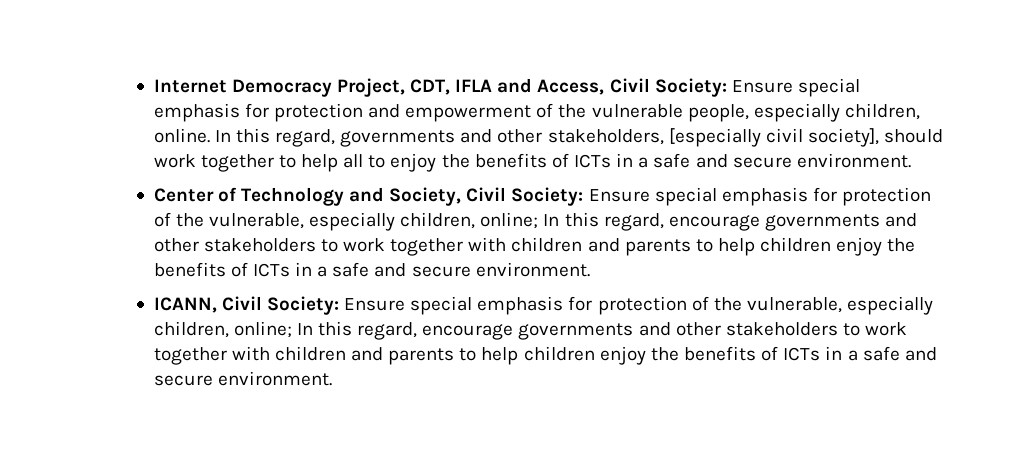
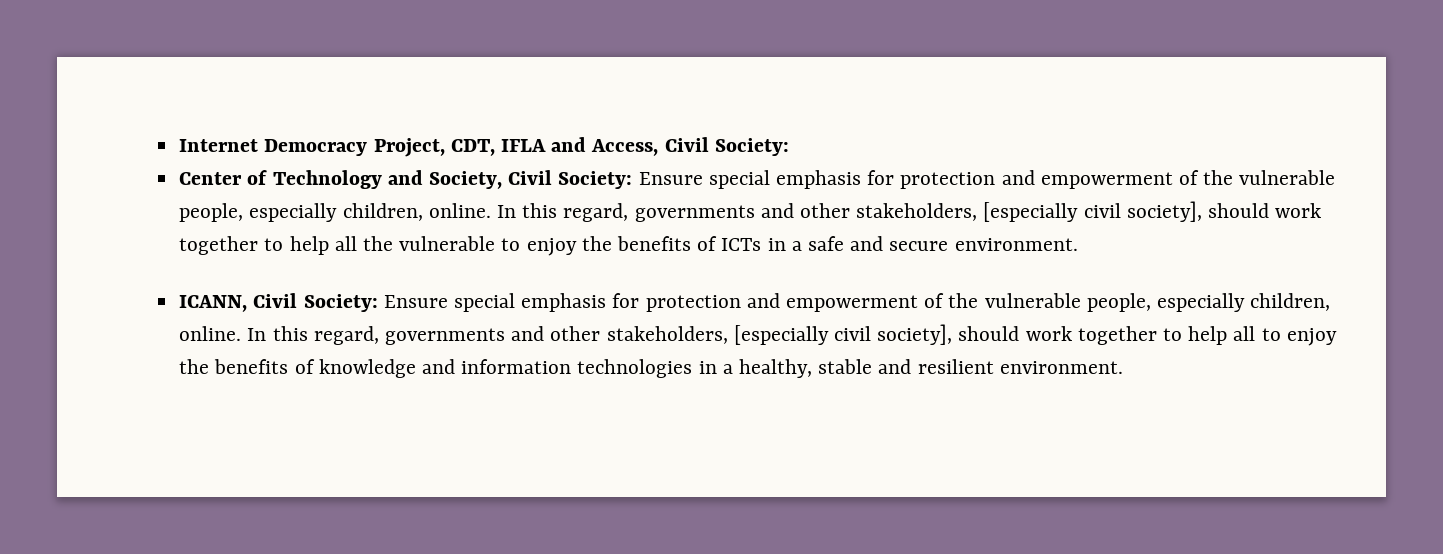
(727, 87) none -> [179,170,1336,189] [179,201,1322,222] [179,236,1078,256] [179,293,378,312] // Center of Technology and Society, Civil Society: Ensure special emphasis for protection and empowerment of the vulnerable people, especially children, online. In this regard, governments and other stakeholders, [especially civil society], should work together to help all the vulnerable to enjoy the benefits of ICTs in a safe and secure environment. // ICANN, Civil Society:
[574,153,911,168] [153,187,932,206] [153,212,918,231] [153,237,916,256] [153,262,590,277] [153,296,934,315] [153,321,908,340] [153,346,937,365] [153,375,213,386] ICTs in a safe and secure environment. // Center of Technology and Society, Civil Society: Ensure special emphasis for protection of the vulnerable, especially children, online; In this regard, encourage governments and other stakeholders to work together with children and parents to help children enjoy the benefits of ICTs in a safe and secure environment. // ICANN, Civil Society: Ensure special emphasis for protection of the vulnerable, especially children, online; In this regard, encourage governments and other stakeholders to work together with children and parents to help children enjoy the benefits of ICTs in a safe and secure -> [318,359,994,378] knowledge and information technologies in a healthy, stable and resilient

